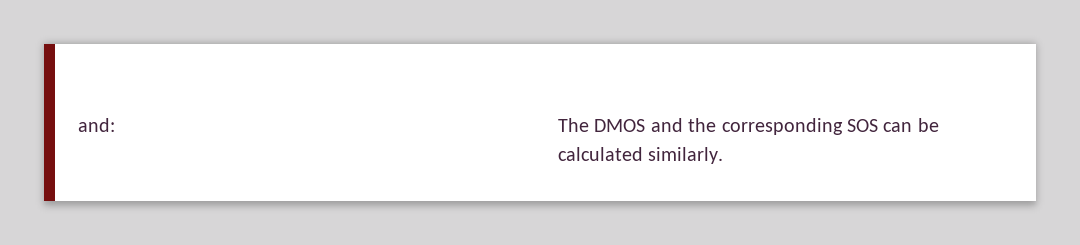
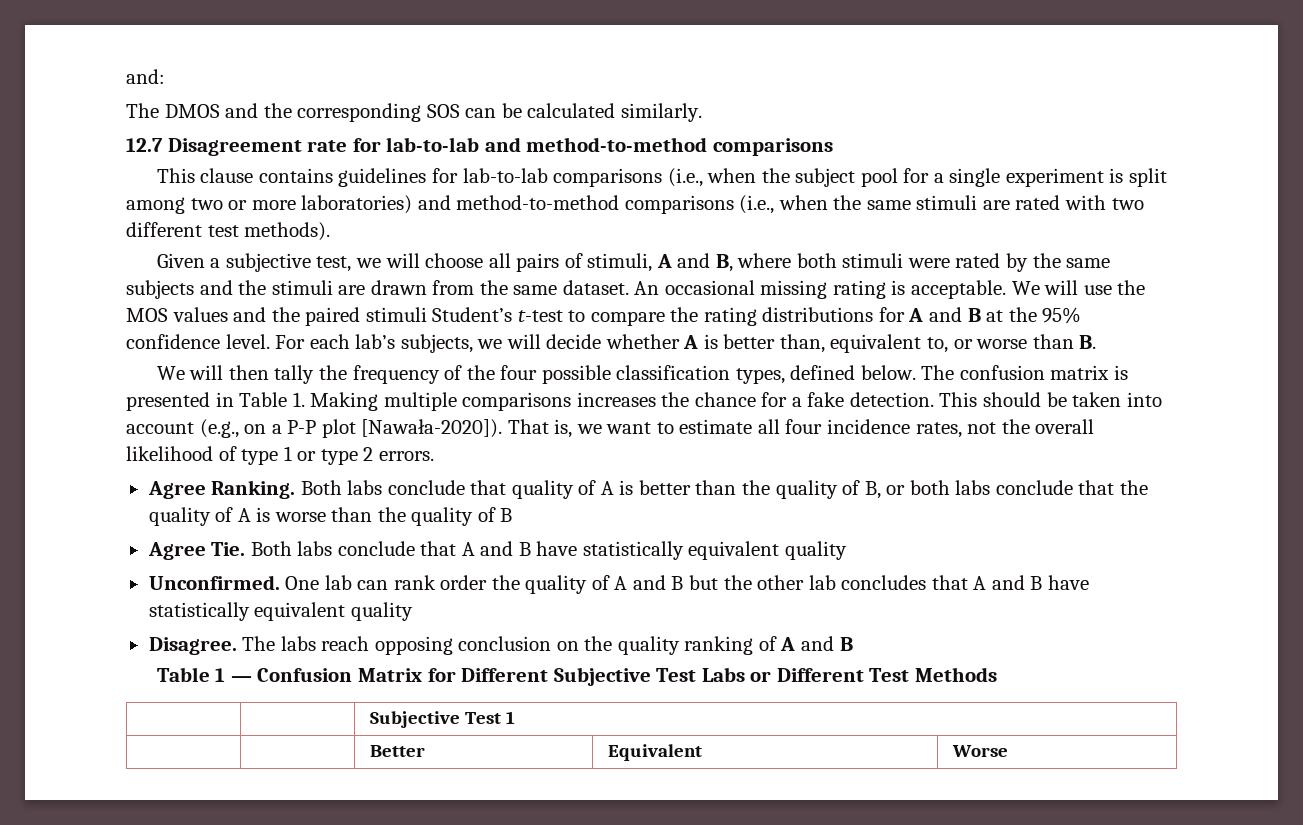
(724, 155) none -> [126,137,833,156] [156,168,1167,187] [126,195,1144,214] [126,222,331,241] [156,253,1111,272] [126,280,1146,299] [126,307,1082,326] [126,334,1097,353] [156,365,1128,384] [126,392,1162,411] [126,419,1095,438] [126,446,434,465] [147,480,1148,499] [148,507,513,526] [147,541,847,560] [148,575,1089,594] [148,602,413,621] [148,636,853,655] [156,667,997,686] [369,711,515,728] [369,745,425,757] [607,744,702,761] [951,745,1008,757] // 12.7 Disagreement rate for lab-to-lab and method-to-method comparisons // This clause contains guidelines for lab-to-lab comparisons (i.e., when the subject pool for a single experiment is split among two or more laboratories) and method-to-method comparisons (i.e., when the same stimuli are rated with two different test methods). // Given a subjective test, we will choose all pairs of stimuli, A and B, where both stimuli were rated by the same subjects and the stimuli are drawn from the same dataset. An occasional missing rating is acceptable. We will use the MOS values and the paired stimuli Student’s t-test to compare the rating distributions for A and B at the 95% confidence level. For each lab’s subjects, we will decide whether A is better than, equivalent to, or worse than B. // We will then tally the frequency of the four possible classification types, defined below. The confusion matrix is presented in Table 1. Making multiple comparisons increases the chance for a fake detection. This should be taken into account (e.g., on a P-P plot [Nawała-2020]). That is, we want to estimate all four incidence rates, not the overall likelihood of type 1 or type 2 errors. // Agree Ranking. Both labs conclude that quality of A is better than the quality of B, or both labs conclude that the quality of A is worse than the quality of B // Agree Tie. Both labs conclude that A and B have statistically equivalent quality // Unconfirmed. One lab can rank order the quality of A and B but the other lab concludes that A and B have statistically equivalent quality // Disagree. The labs reach opposing conclusion on the quality ranking of A and B // Table 1 — Confusion Matrix for Different Subjective Test Labs or Different Test Methods // | | Subjective Test 1 // | | Better | Equivalent | Worse

